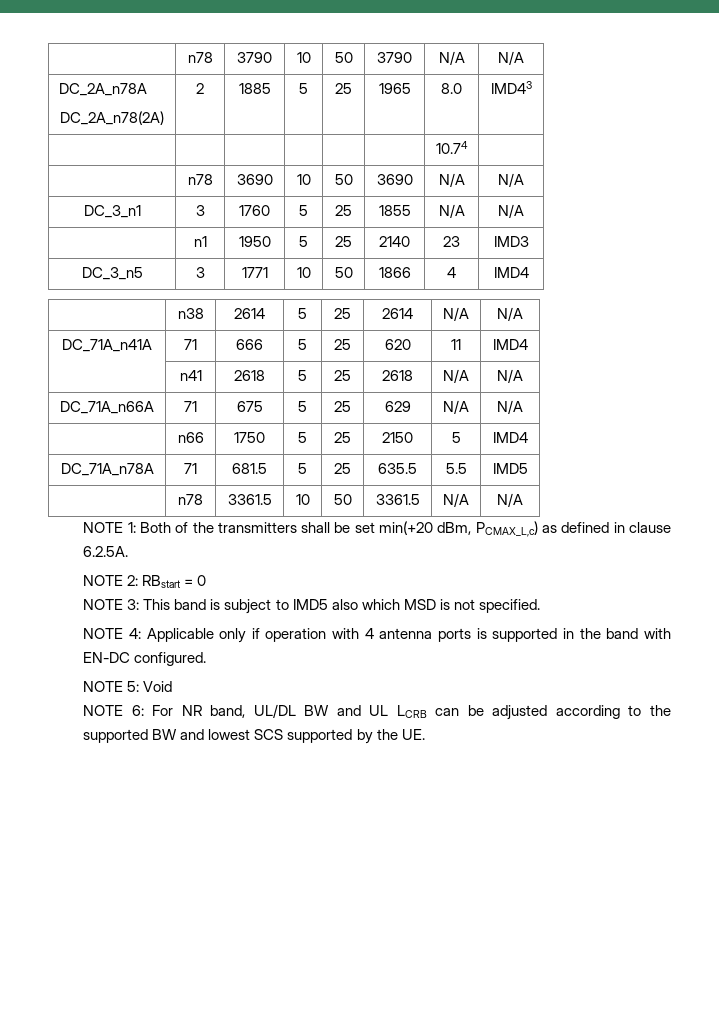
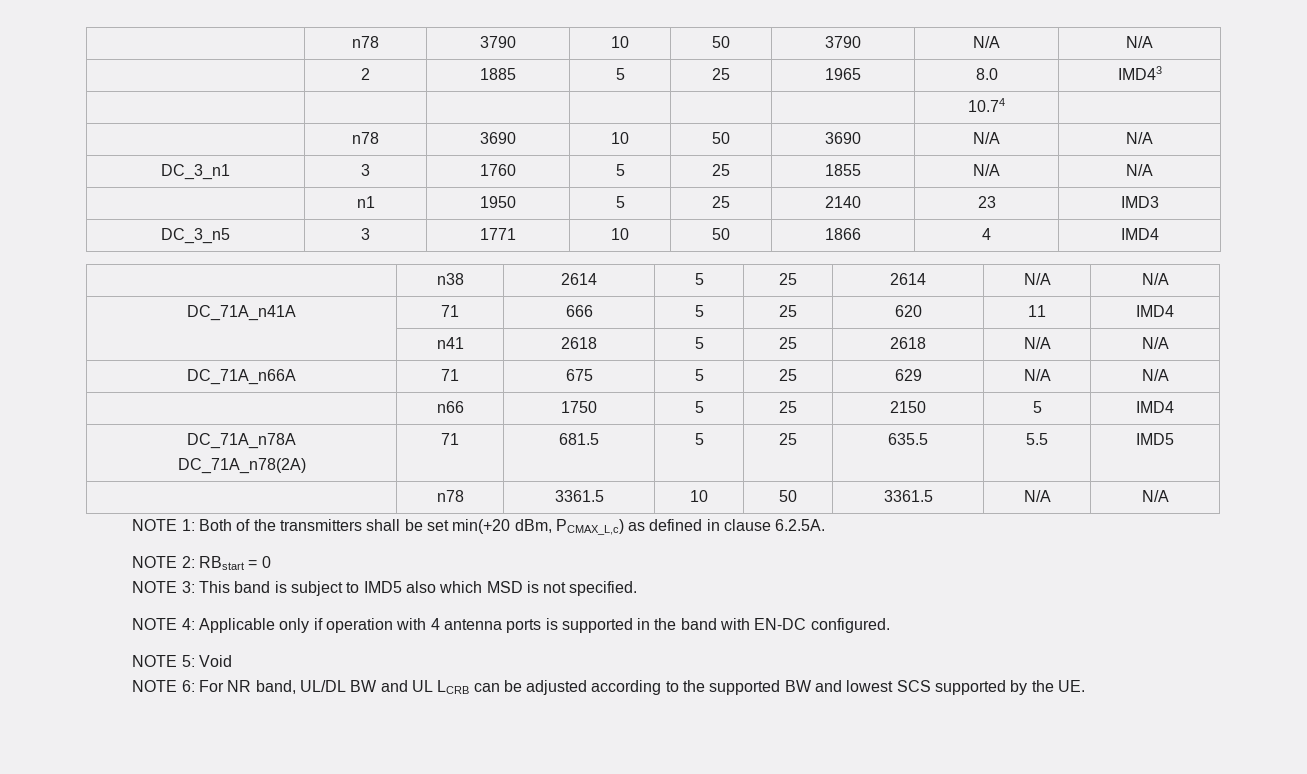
[59,83,148,96] [60,111,164,125] DC_2A_n78A // DC_2A_n78(2A) -> (1153, 42) none
(154, 469) none -> [177,458,306,474] // DC_71A_n78(2A)

